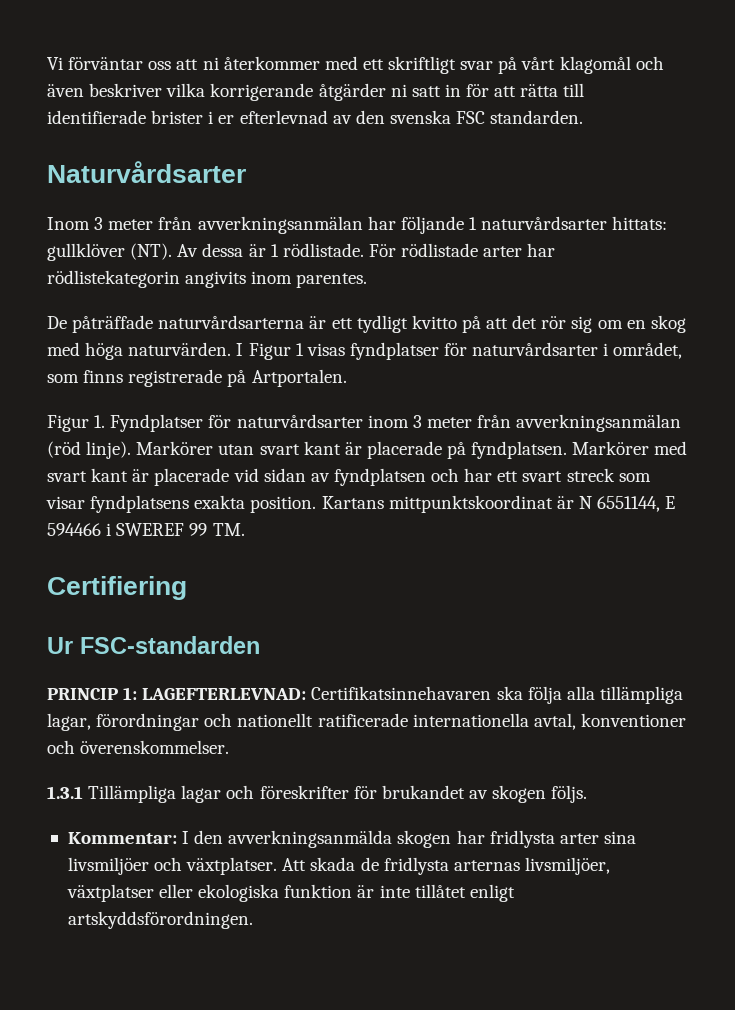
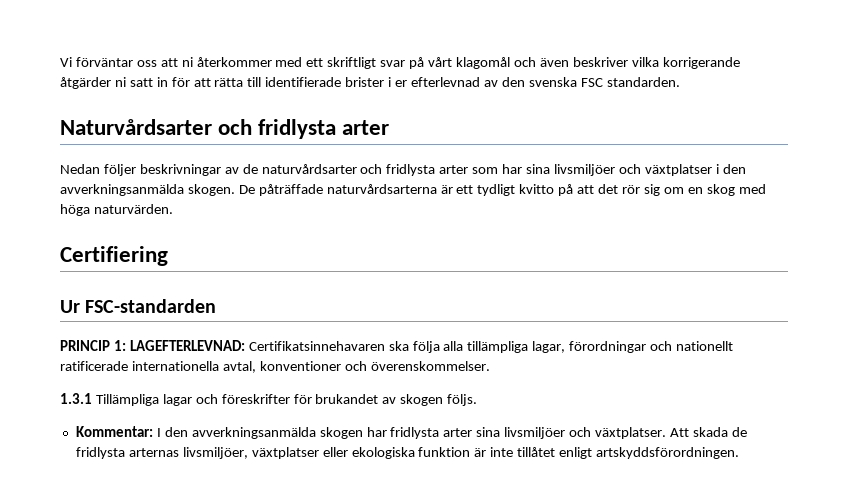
[47,216,668,234] [47,243,556,261] [47,270,368,288] // Inom 3 meter från avverkningsanmälan har följande 1 naturvårdsarter hittats: gullklöver (NT). Av dessa är 1 rödlistade. För rödlistade arter har rödlistekategorin angivits inom parentes. // -> [218,119,390,139] [60,164,746,176] [60,184,235,196] och fridlysta arter // Nedan följer beskrivningar av de naturvårdsarter och fridlysta arter som har sina livsmiljöer och växtplatser i den avverkningsanmälda skogen.
[236,342,683,360] [47,369,347,387] [47,414,682,432] [47,441,688,459] [47,468,651,486] [46,495,676,513] [47,523,245,536] I Figur 1 visas fyndplatser för naturvårdsarter i området, som finns registrerade på Artportalen. // Figur 1. Fyndplatser för naturvårdsarter inom 3 meter från avverkningsanmälan (röd linje). Markörer utan svart kant är placerade på fyndplatsen. Markörer med svart kant är placerade vid sidan av fyndplatsen och har ett svart streck som visar fyndplatsens exakta position. Kartans mittpunktskoordinat är N 6551144, E 594466 i SWEREF 99 TM. -> (173, 209) none

